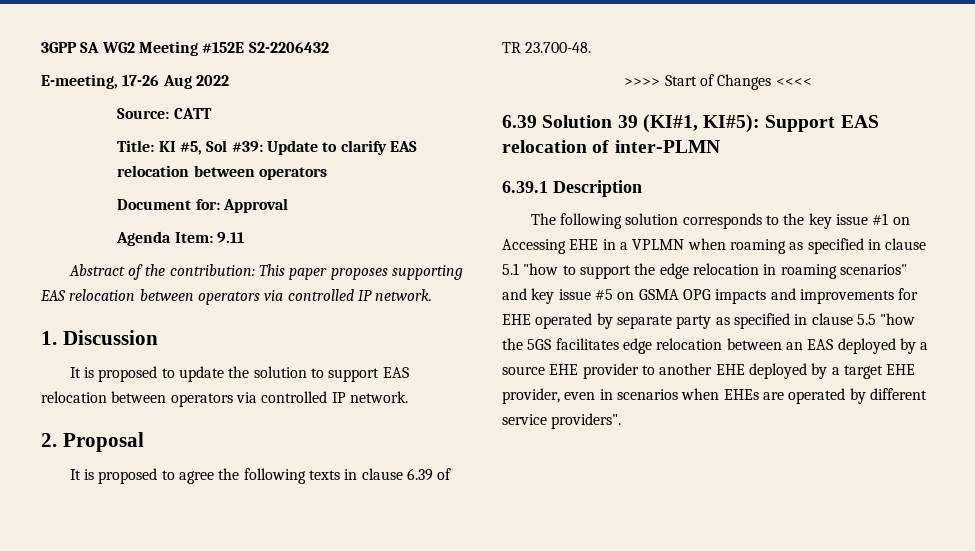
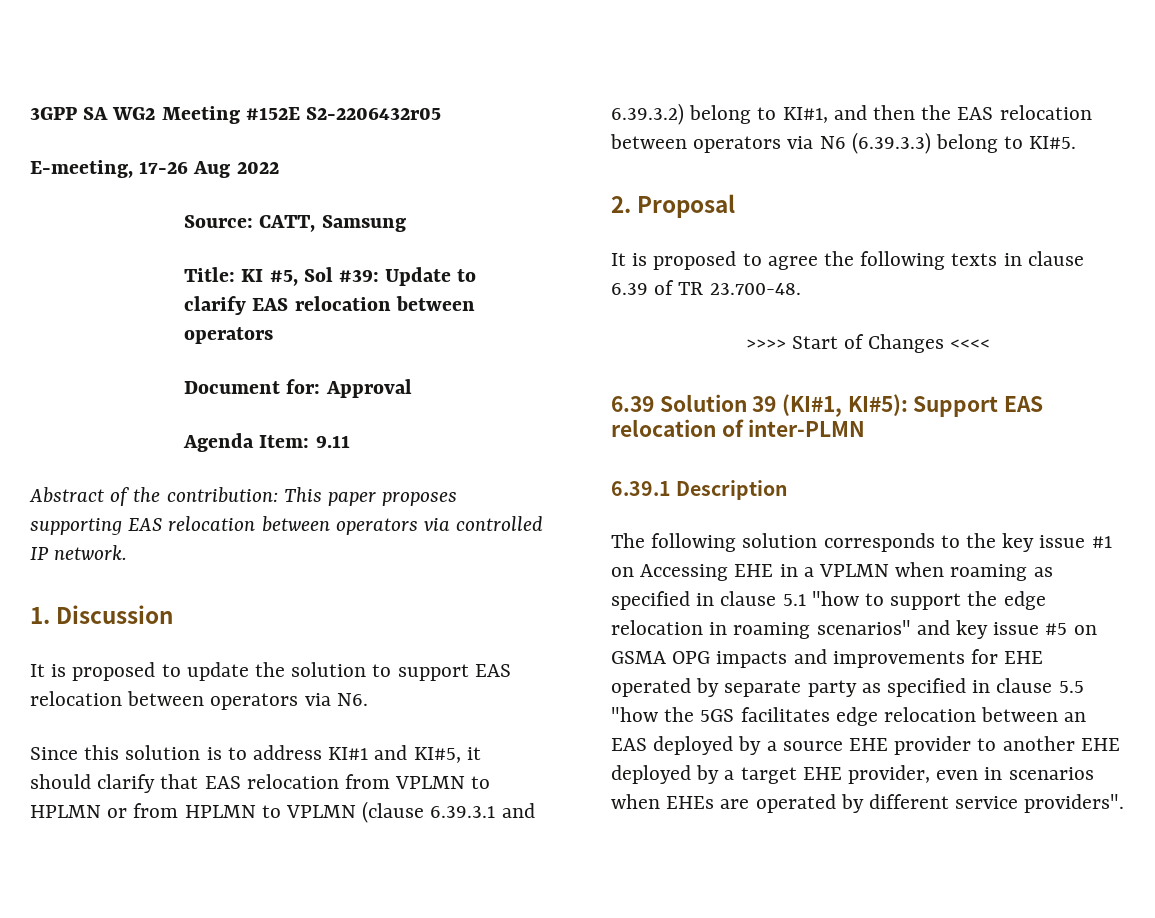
[248,42,329,53] S2-2206432 -> [306,107,442,120] S2-2206432r05
[173,108,212,119] CATT -> [259,215,406,232] CATT, Samsung
[261,391,408,403] controlled IP network. -> [336,693,368,706] [30,745,481,763] [30,774,491,793] [30,801,535,823] [611,103,1092,125] [610,132,1077,154] N6. // Since this solution is to address KI#1 and KI#5, it should clarify that EAS relocation from VPLMN to HPLMN or from HPLMN to VPLMN (clause 6.39.3.1 and 6.39.3.2) belong to KI#1, and then the EAS relocation between operators via N6 (6.39.3.3) belong to KI#5.

